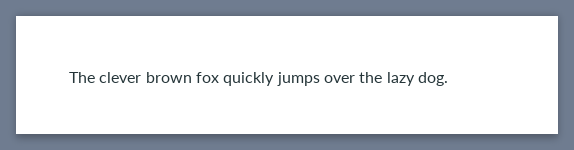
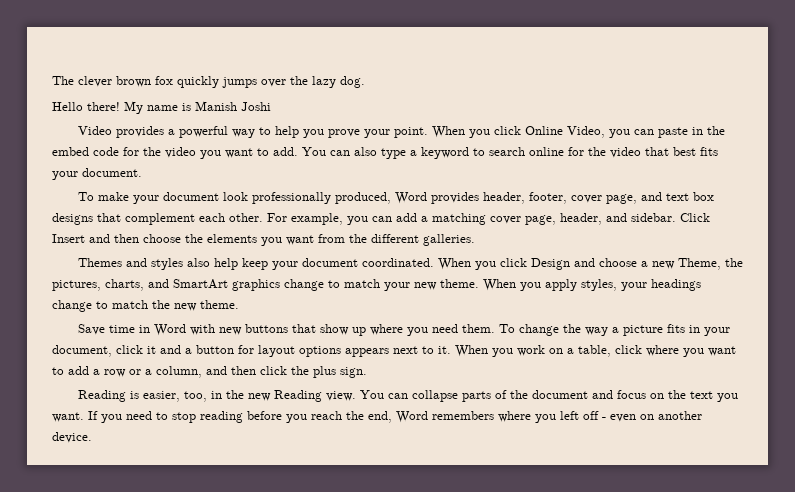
(448, 79) none -> [52,101,271,114] [77,126,725,138] [52,147,718,159] [52,168,142,180] [77,192,714,204] [52,213,710,225] [52,234,475,246] [77,258,743,270] [52,279,701,291] [52,300,239,312] [77,324,730,336] [52,345,736,357] [52,366,367,378] [77,390,738,402] [52,411,702,423] [52,432,92,443] // Hello there! My name is Manish Joshi // Video provides a powerful way to help you prove your point. When you click Online Video, you can paste in the embed code for the video you want to add. You can also type a keyword to search online for the video that best fits your document. // To make your document look professionally produced, Word provides header, footer, cover page, and text box designs that complement each other. For example, you can add a matching cover page, header, and sidebar. Click Insert and then choose the elements you want from the different galleries. // Themes and styles also help keep your document coordinated. When you click Design and choose a new Theme, the pictures, charts, and SmartArt graphics change to match your new theme. When you apply styles, your headings change to match the new theme. // Save time in Word with new buttons that show up where you need them. To change the way a picture fits in your document, click it and a button for layout options appears next to it. When you work on a table, click where you want to add a row or a column, and then click the plus sign. // Reading is easier, too, in the new Reading view. You can collapse parts of the document and focus on the text you want. If you need to stop reading before you reach the end, Word remembers where you left off - even on another device.

